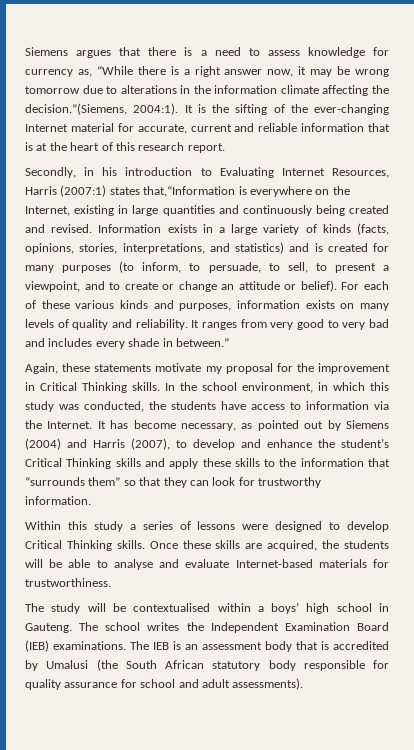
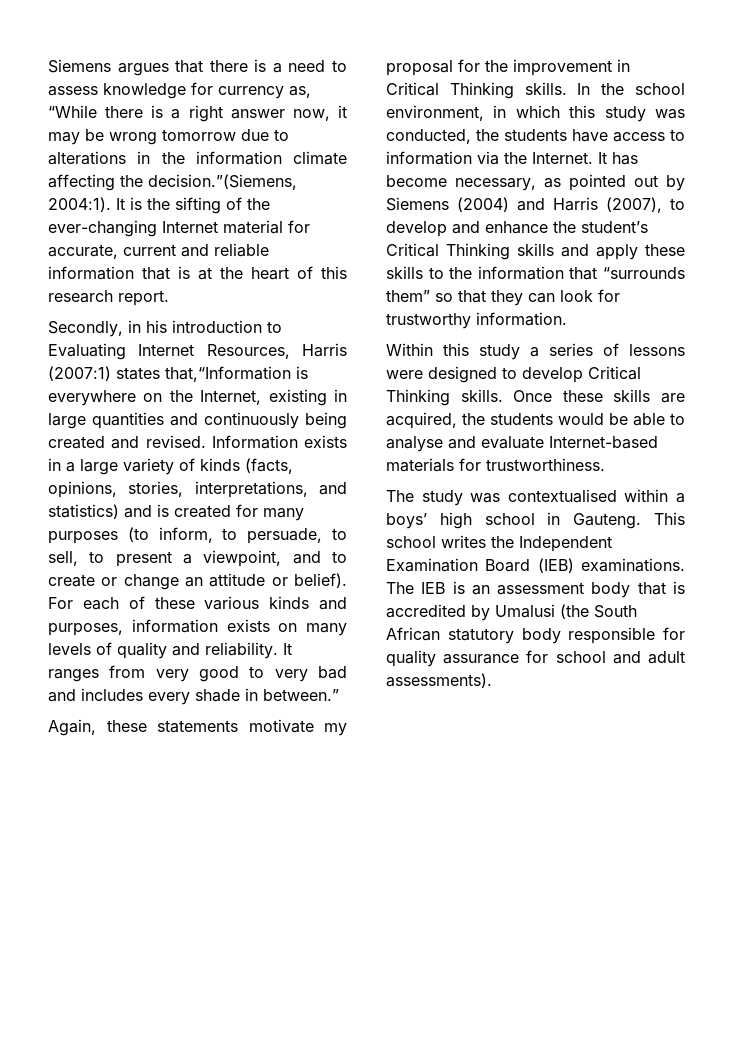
[25,559,43,568] will -> [558,413,604,425] would
[87,603,126,612] will be -> [470,493,501,503] was
[79,622,99,631] The -> [654,512,685,525] This

